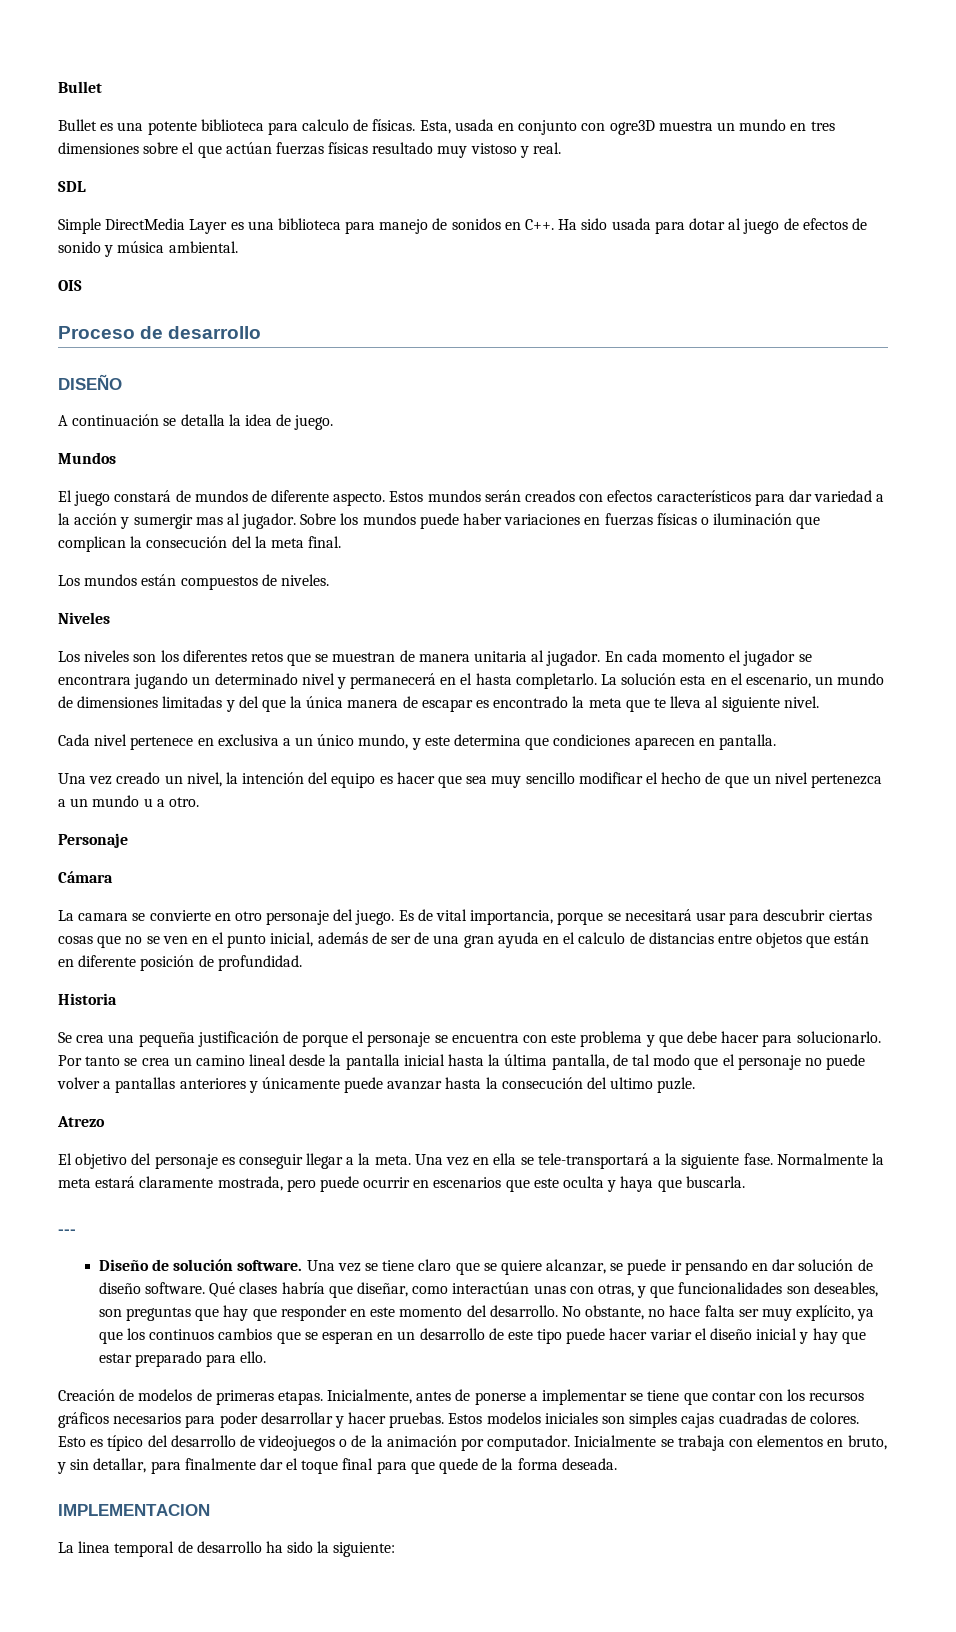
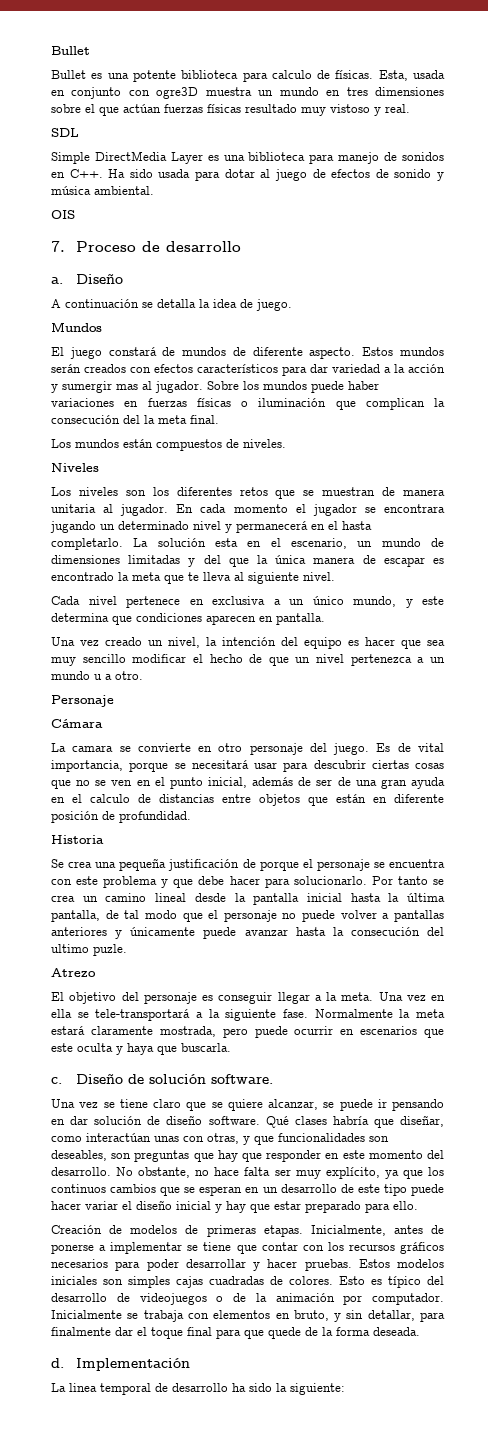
(82, 285) none -> [51,241,65,252] 7.
[58,374,122,390] DISEÑO -> [51,273,123,284] a. Diseño
[58,1229,76,1234] --- // -> [51,1077,62,1084] c.
(303, 1265) none -> (273, 1079) //
[58,1504,210,1516] IMPLEMENTACION -> [51,1358,190,1371] d. Implementación

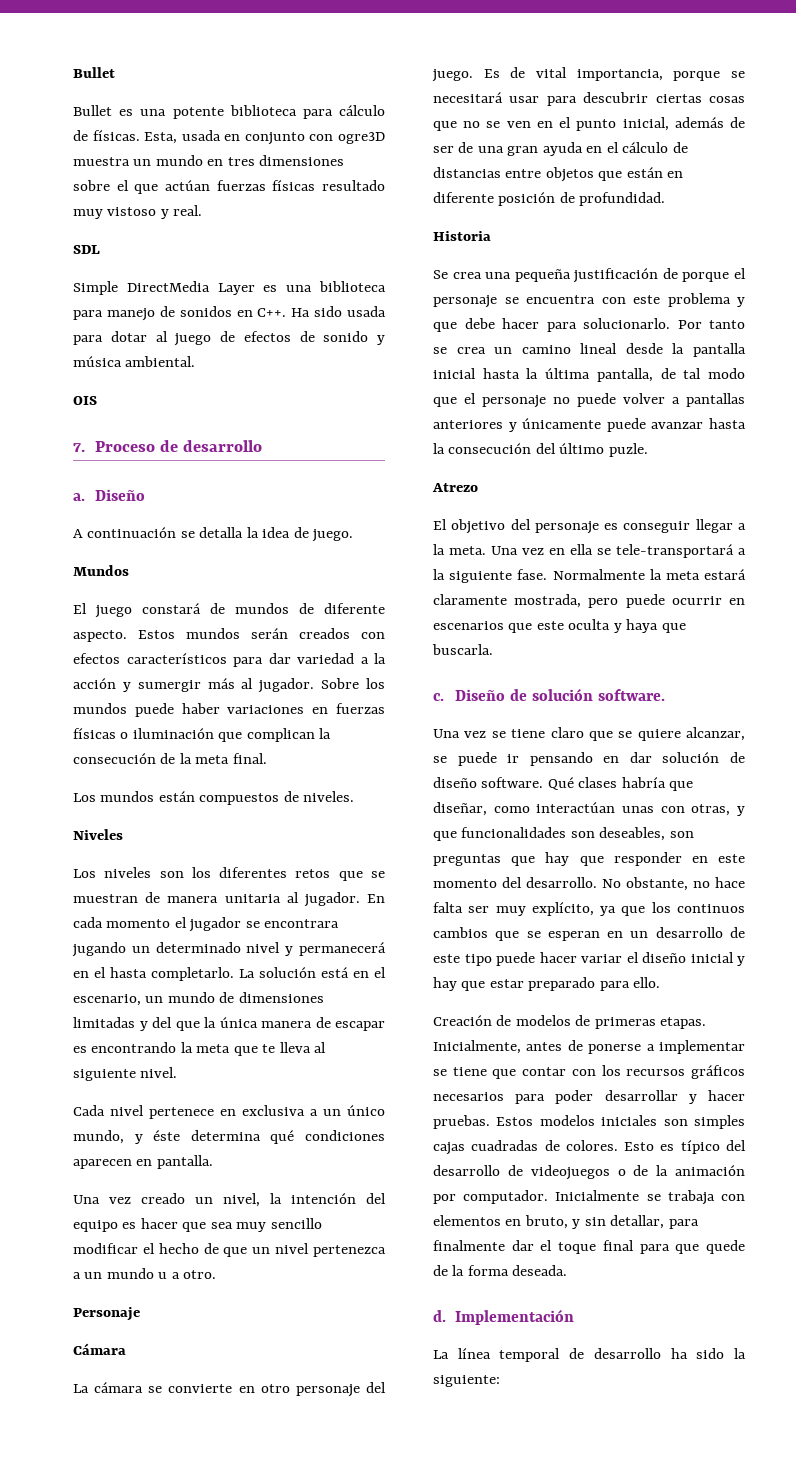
[271,70,312,79] calculo -> [339,105,385,116] cálculo
[116,384,138,390] mas -> [207,678,235,689] más
[123,415,140,424] del -> [160,753,176,764] de
[215,538,238,547] esta -> [321,967,349,978] está
[51,572,114,581] encontrado -> [91,1042,177,1053] encontrando
[422,596,444,605] [51,613,132,625] este determina que -> [153,1130,295,1144] éste determina qué
[72,745,114,752] camara -> [94,1382,144,1393] cámara
[90,794,130,803] calculo -> [622,142,669,153] cálculo
[51,944,89,953] ultimo -> [559,443,605,454] último
[69,1383,97,1392] linea -> [457,1348,491,1359] línea

